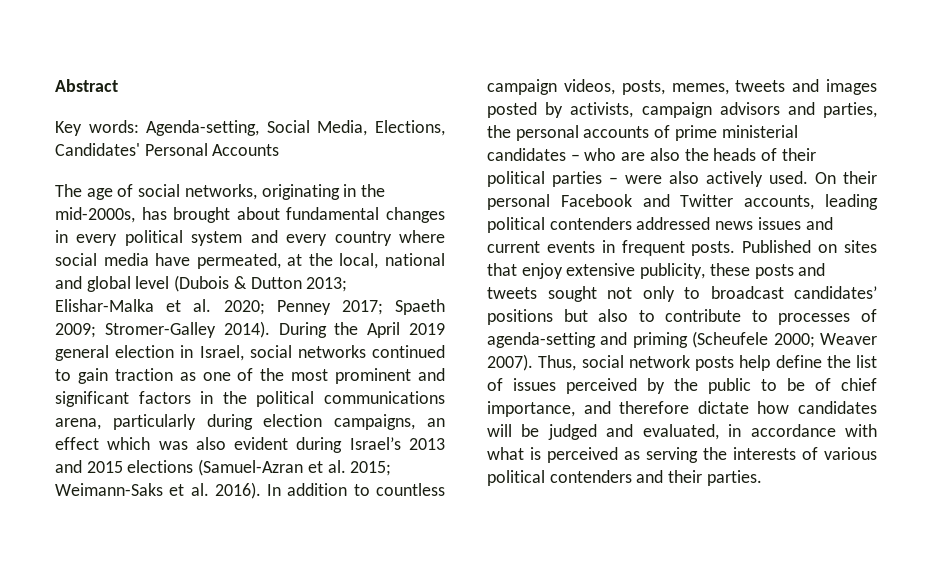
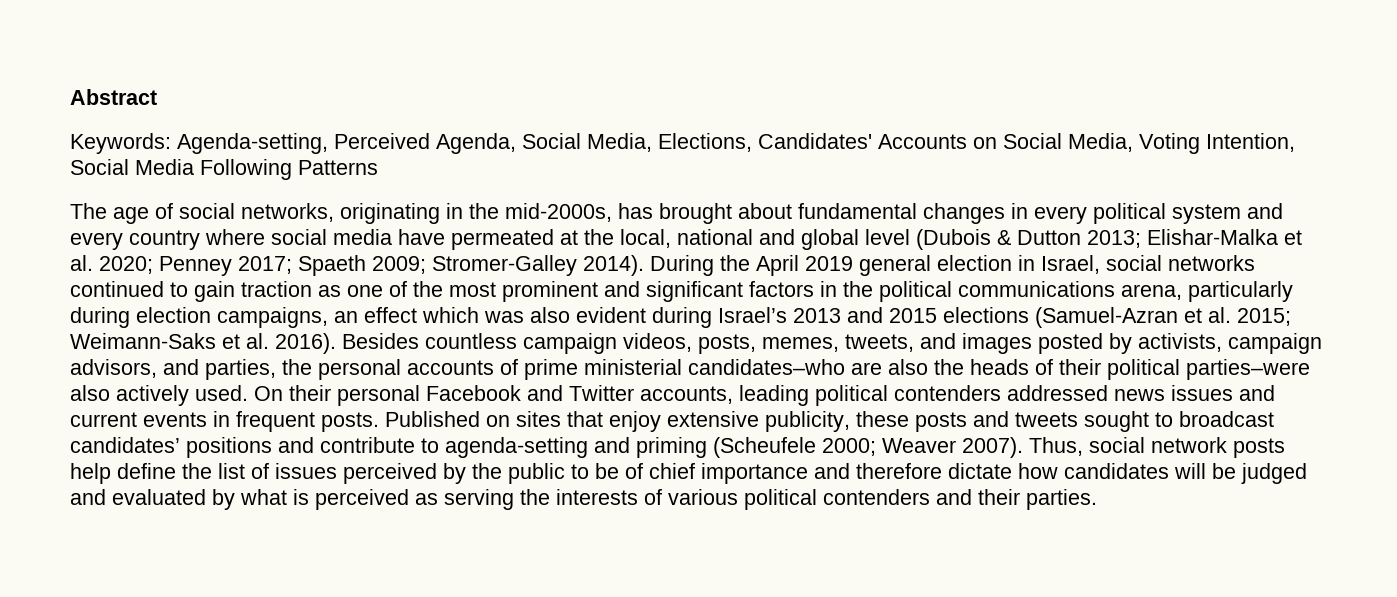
[55,120,260,136] Key words: Agenda-setting, -> [70,133,516,154] Keywords: Agenda-setting, Perceived Agenda,
[144,143,208,156] Personal -> (872, 141) none
(280, 150) none -> [973,133,1295,154] [70,159,378,180] on Social Media, Voting Intention, Social Media Following Patterns
[196,253,281,269] permeated, -> [451,229,554,250] permeated
[267,483,370,496] In addition to -> [342,333,419,349] Besides
[735,80,786,92] tweets -> [845,334,914,352] tweets,
[719,102,780,115] advisors -> [70,359,157,378] advisors,
[487,148,617,161] candidates – who -> [688,359,845,375] candidates–who
[552,171,662,187] parties – were -> [1186,359,1310,380] parties–were
[607,286,675,302] not only -> (1149, 421) none
[563,309,877,325] but also to contribute to processes of -> [278,437,439,453] and contribute to
[487,401,575,417] importance, -> [701,463,808,484] importance
[642,424,877,440] evaluated, in accordance with -> [112,489,235,510] evaluated by

